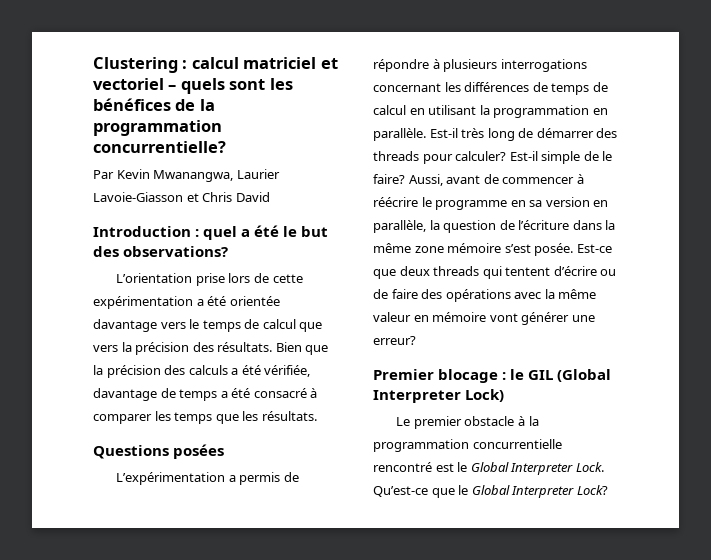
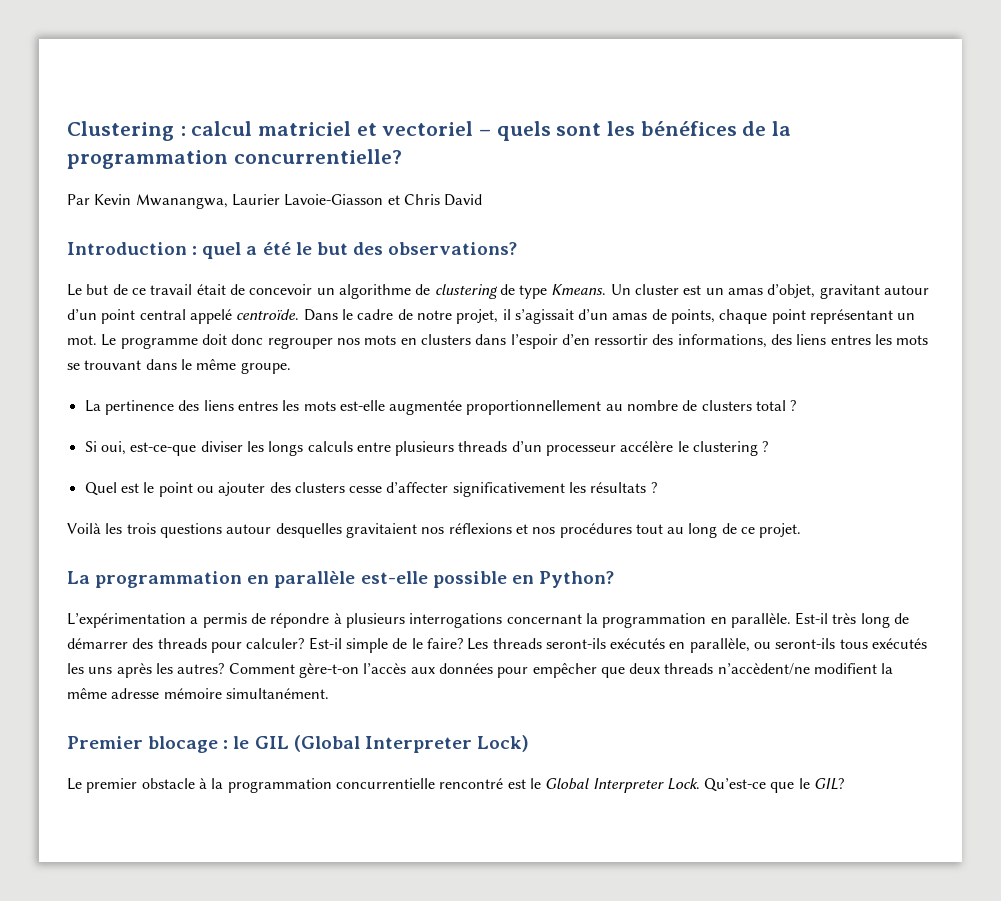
[116,273,303,286] [93,296,280,309] [93,319,323,332] [93,342,329,355] [93,365,311,378] [93,388,318,401] [93,411,317,424] [93,444,225,459] L’orientation prise lors de cette expérimentation a été orientée davantage vers le temps de calcul que vers la précision des résultats. Bien que la précision des calculs a été vérifiée, davantage de temps a été consacré à comparer les temps que les résultats. // Questions posées -> [67,284,930,299] [67,309,916,324] [67,334,929,349] [67,359,291,374] [84,400,797,415] [84,441,769,456] [84,482,657,497] [67,523,802,538] [67,571,614,588] Le but de ce travail était de concevoir un algorithme de clustering de type Kmeans. Un cluster est un amas d’objet, gravitant autour d’un point central appelé centroïde. Dans le cadre de notre projet, il s’agissait d’un amas de points, chaque point représentant un mot. Le programme doit donc regrouper nos mots en clusters dans l’espoir d’en ressortir des informations, des liens entres les mots se trouvant dans le même groupe. // La pertinence des liens entres les mots est-elle augmentée proportionnellement au nombre de clusters total ? // Si oui, est-ce-que diviser les longs calculs entre plusieurs threads d’un processeur accélère le clustering ? // Quel est le point ou ajouter des clusters cesse d’affecter significativement les résultats ? // Voilà les trois questions autour desquelles gravitaient nos réflexions et nos procédures tout au long de ce projet. // La programmation en parallèle est-elle possible en Python?
[444,82,608,95] [373,105,477,115] les différences de temps de calcul en utilisant -> (582, 619) none
[408,174,584,186] [373,197,609,210] [373,220,616,233] [373,243,612,256] [373,266,617,279] [373,289,597,302] [373,312,595,325] [373,336,416,345] Aussi, avant de commencer à réécrire le programme en sa version en parallèle, la question de l’écriture dans la même zone mémoire s’est posée. Est-ce que deux threads qui tentent d’écrire ou de faire des opérations avec la même valeur en mémoire vont générer une erreur? -> [467,638,928,653] [67,663,894,678] [67,688,329,699] Les threads seront-ils exécutés en parallèle, ou seront-ils tous exécutés les uns après les autres? Comment gère-t-on l’accès aux données pour empêcher que deux threads n’accèdent/ne modifient la même adresse mémoire simultanément.
[471,485,608,498] Global Interpreter Lock? -> [814,778,845,790] GIL?

